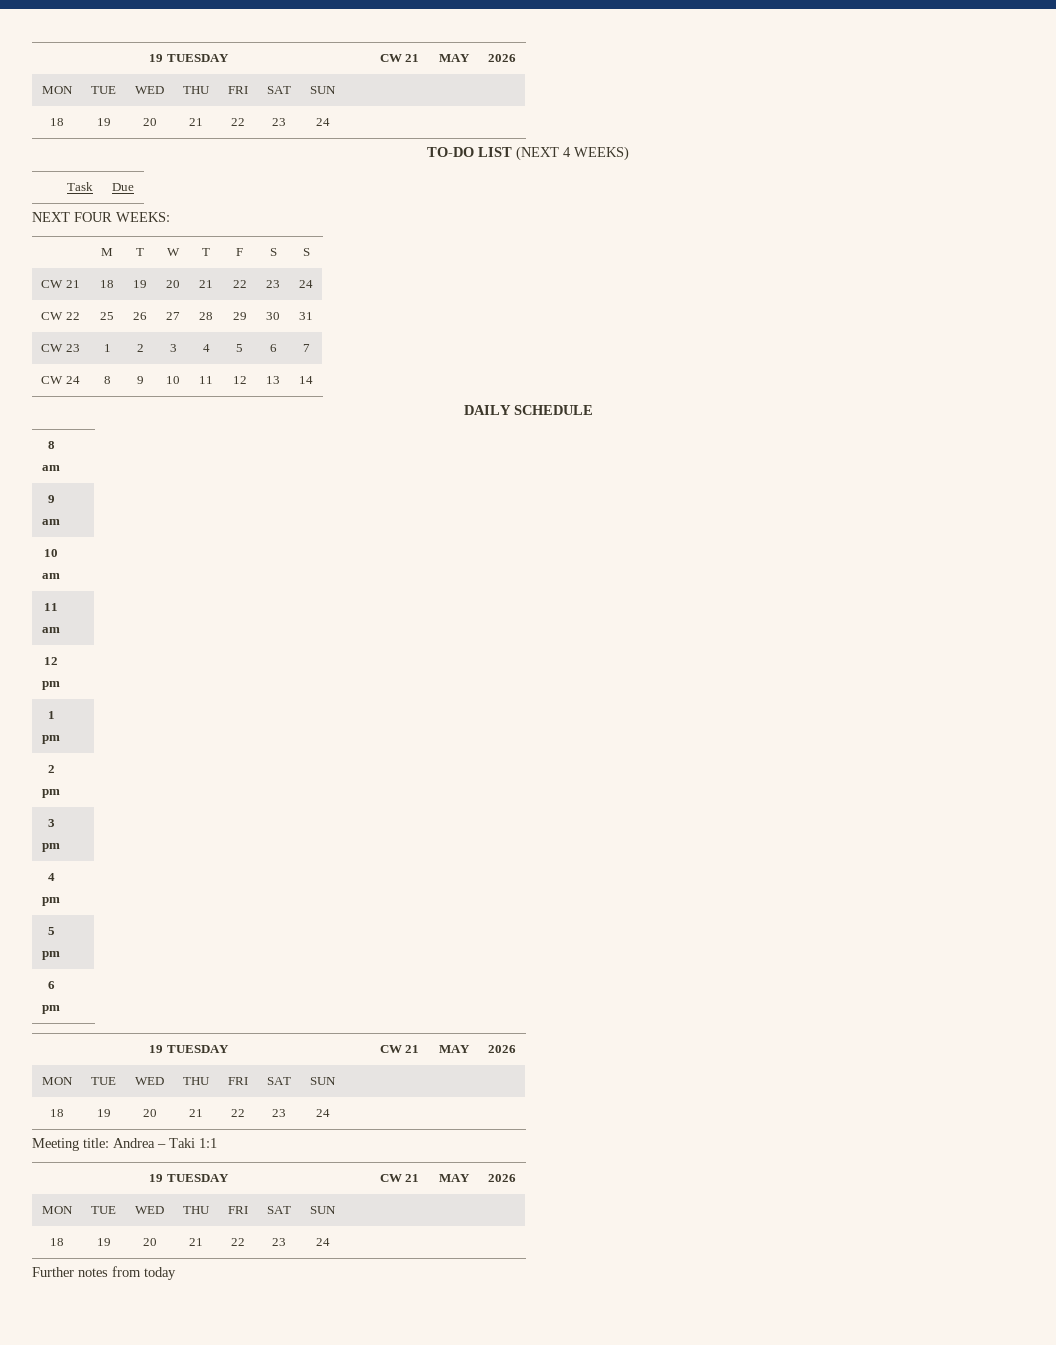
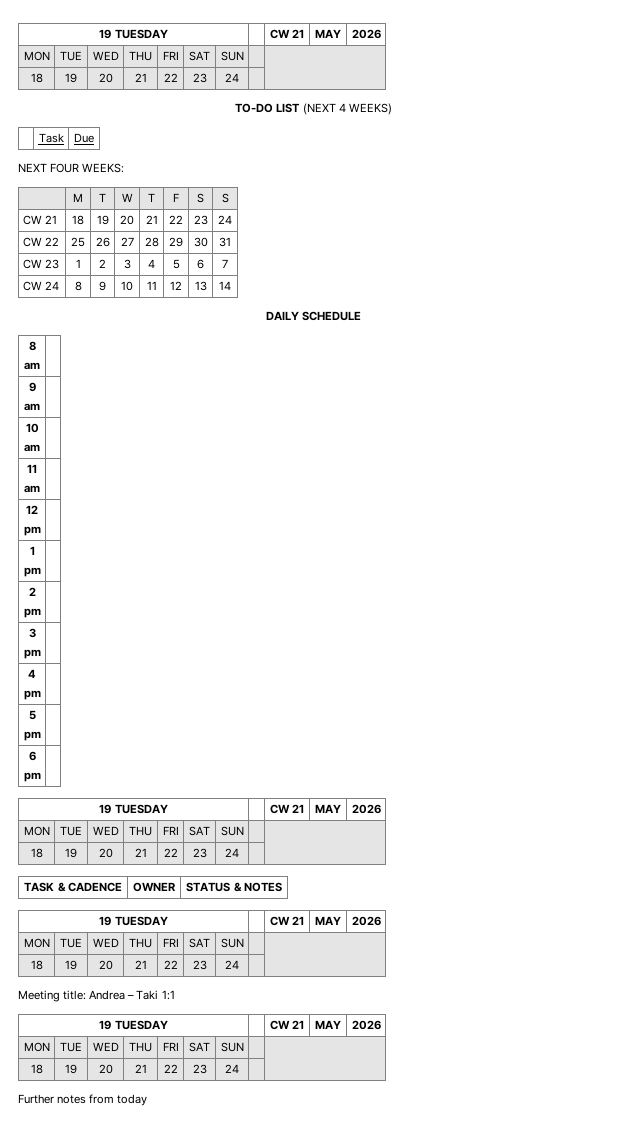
(330, 1113) none -> [24,882,122,892] [133,882,176,892] [186,882,282,892] [99,916,168,926] [269,916,305,926] [315,916,341,925] [351,916,381,926] [23,938,50,948] [60,938,82,948] [92,938,119,947] [129,938,152,948] [162,938,179,947] [189,938,210,948] [220,938,244,948] [30,960,43,970] [65,960,77,970] [98,960,113,970] [134,960,147,969] [163,960,178,969] [192,960,207,970] [225,960,239,969] // TASK & CADENCE | OWNER | STATUS & NOTES // 19 TUESDAY | | CW 21 | MAY | 2026 // MON | TUE | WED | THU | FRI | SAT | SUN | | // 18 | 19 | 20 | 21 | 22 | 23 | 24 | |

